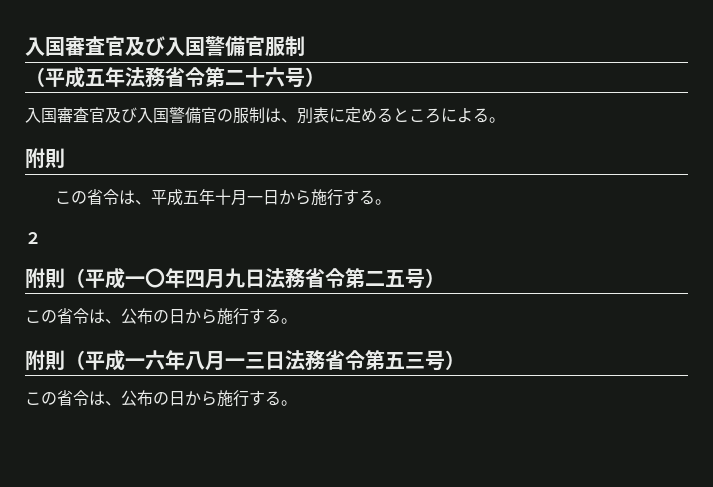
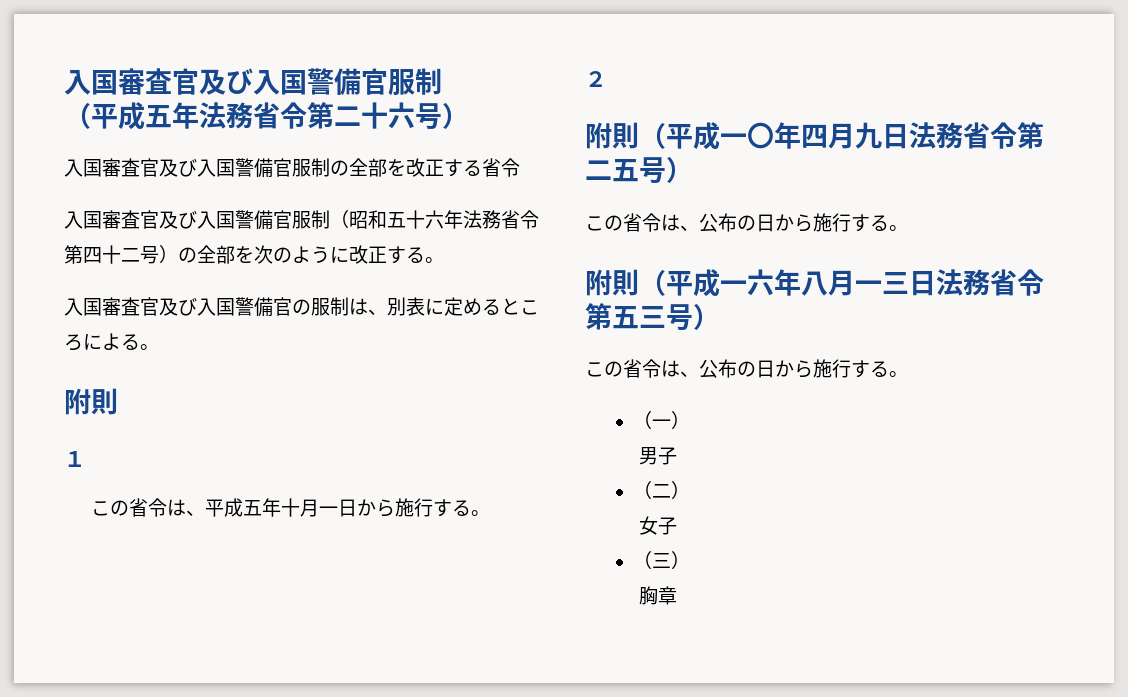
(325, 77) none -> [64,158,520,178] [64,210,539,230] [64,245,444,264] // 入国審査官及び入国警備官服制の全部を改正する省令 // 入国審査官及び入国警備官服制（昭和五十六年法務省令第四十二号）の全部を次のように改正する。
(65, 158) none -> [64,451,86,467] // １
(297, 403) none -> [633,411,691,430] [639,447,678,465] [633,481,691,500] [639,516,678,535] [633,551,691,570] [639,586,678,605] // （一） // 男子 // （二） // 女子 // （三） // 胸章

